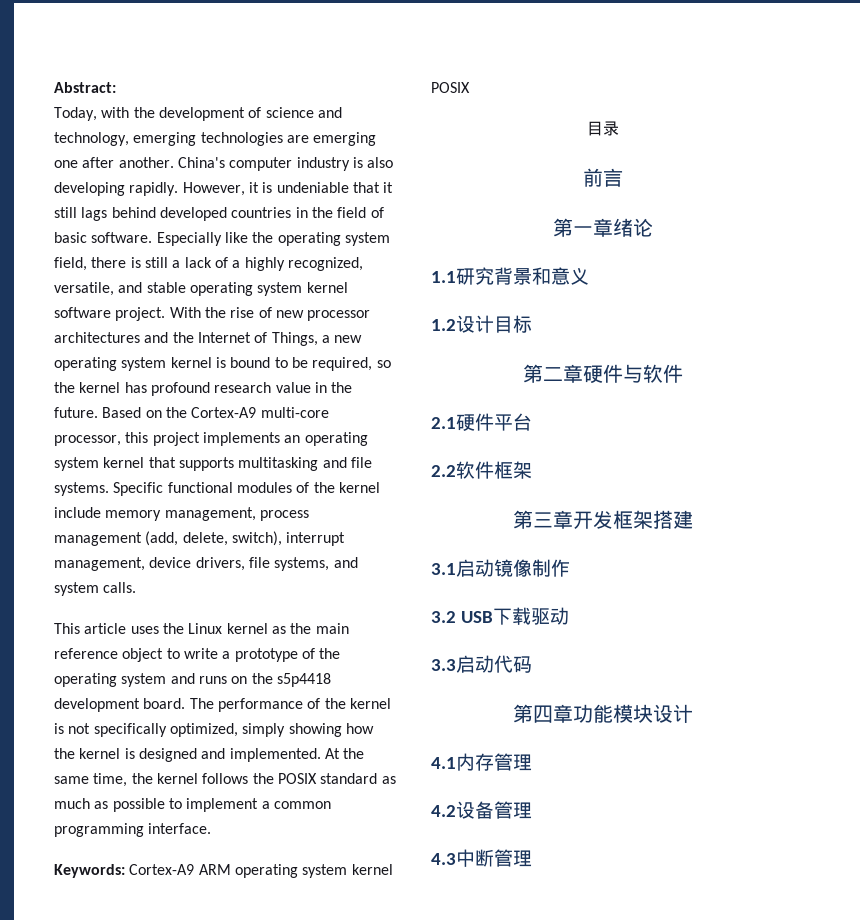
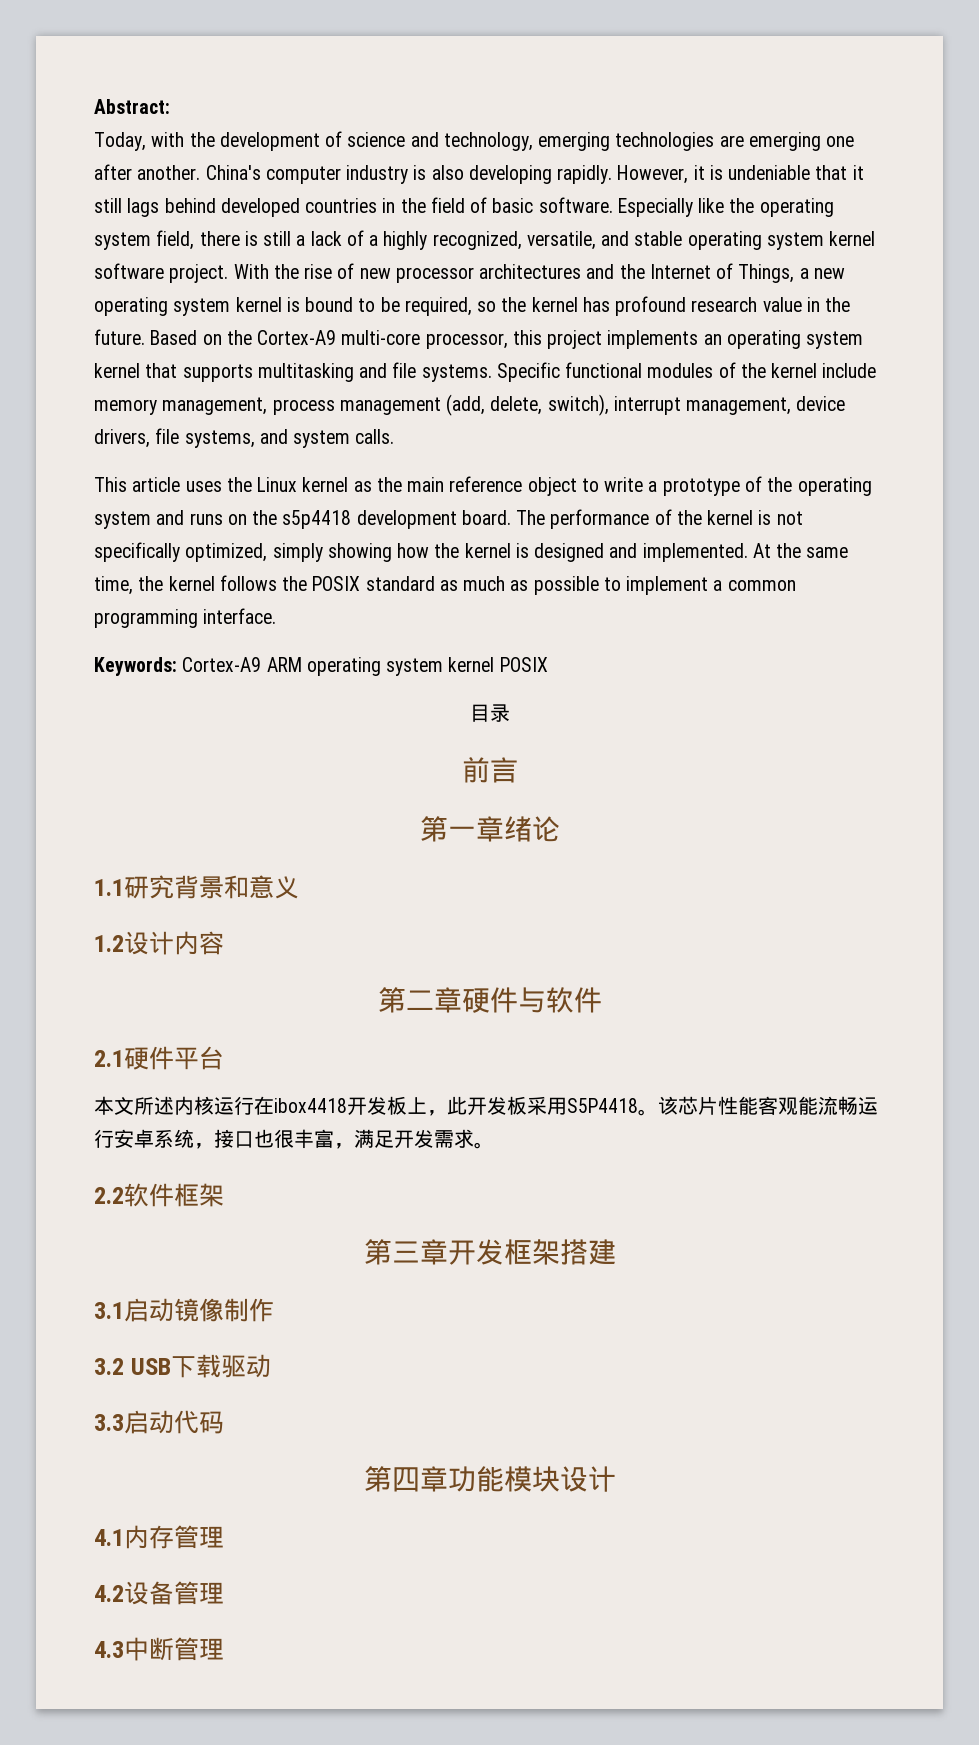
[494,315,532,333] 目标 -> [174,931,224,955] 内容
(532, 422) none -> [94,1096,878,1116] [94,1129,494,1149] // 本文所述内核运行在ibox4418开发板上，此开发板采用S5P4418。该芯片性能客观能流畅运行安卓系统，接口也很丰富，满足开发需求。

